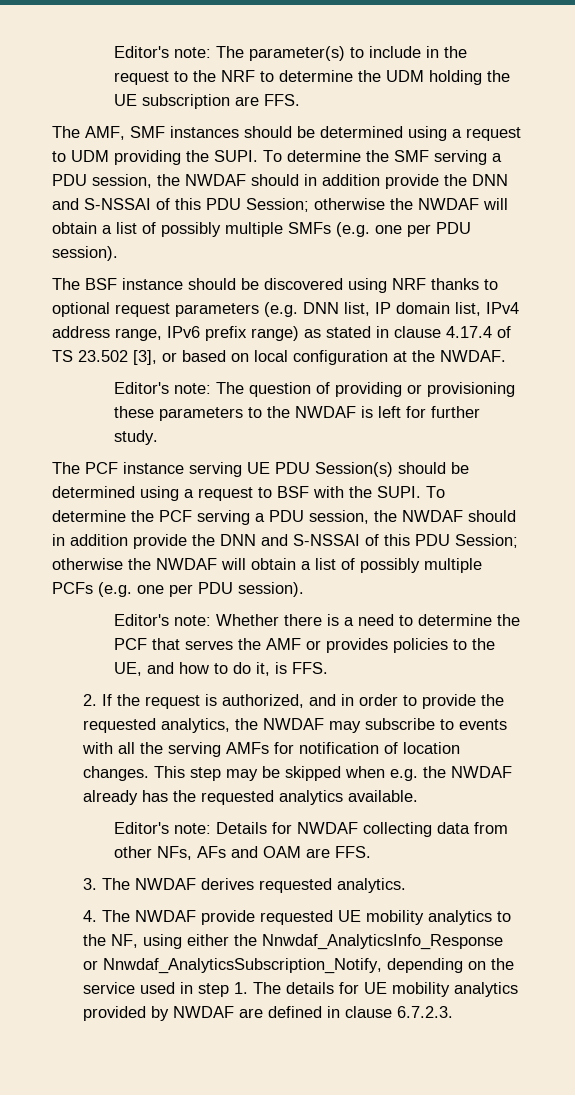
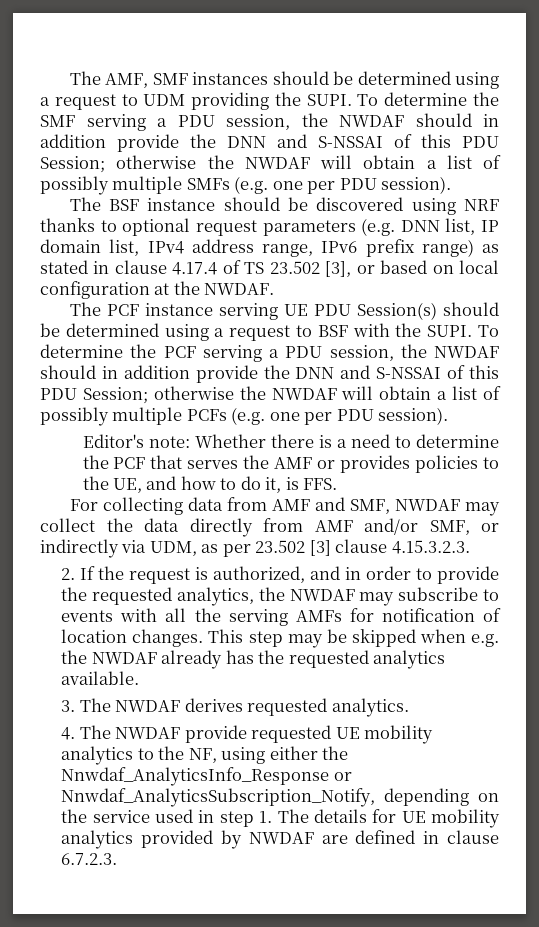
[114,46,468,61] [114,70,511,85] [114,94,301,109] Editor's note: The parameter(s) to include in the request to the NRF to determine the UDM holding the UE subscription are FFS. // -> (69, 78) none
[114,382,516,397] [114,406,481,421] [114,430,159,445] // Editor's note: The question of providing or provisioning these parameters to the NWDAF is left for further study. -> (275, 289) none
(329, 668) none -> [69,497,500,516] [40,518,499,537] [40,539,470,558] // For collecting data from AMF and SMF, NWDAF may collect the data directly from AMF and/or SMF, or indirectly via UDM, as per 23.502 [3] clause 4.15.3.2.3.
[114,822,509,837] [114,846,372,860] // Editor's note: Details for NWDAF collecting data from other NFs, AFs and OAM are FFS. -> (140, 678) none

